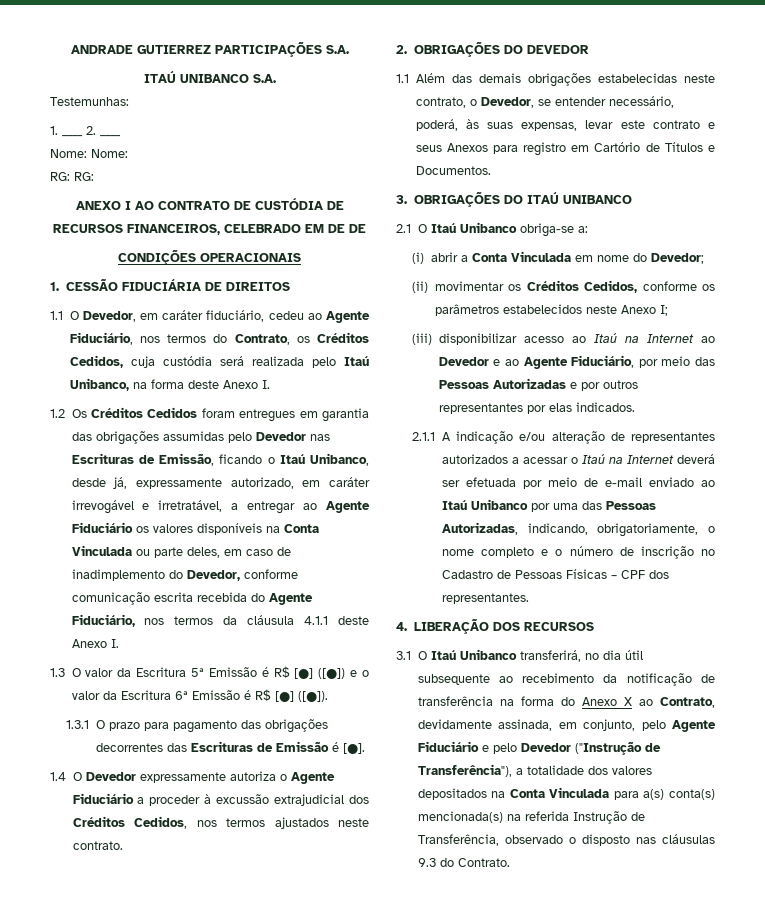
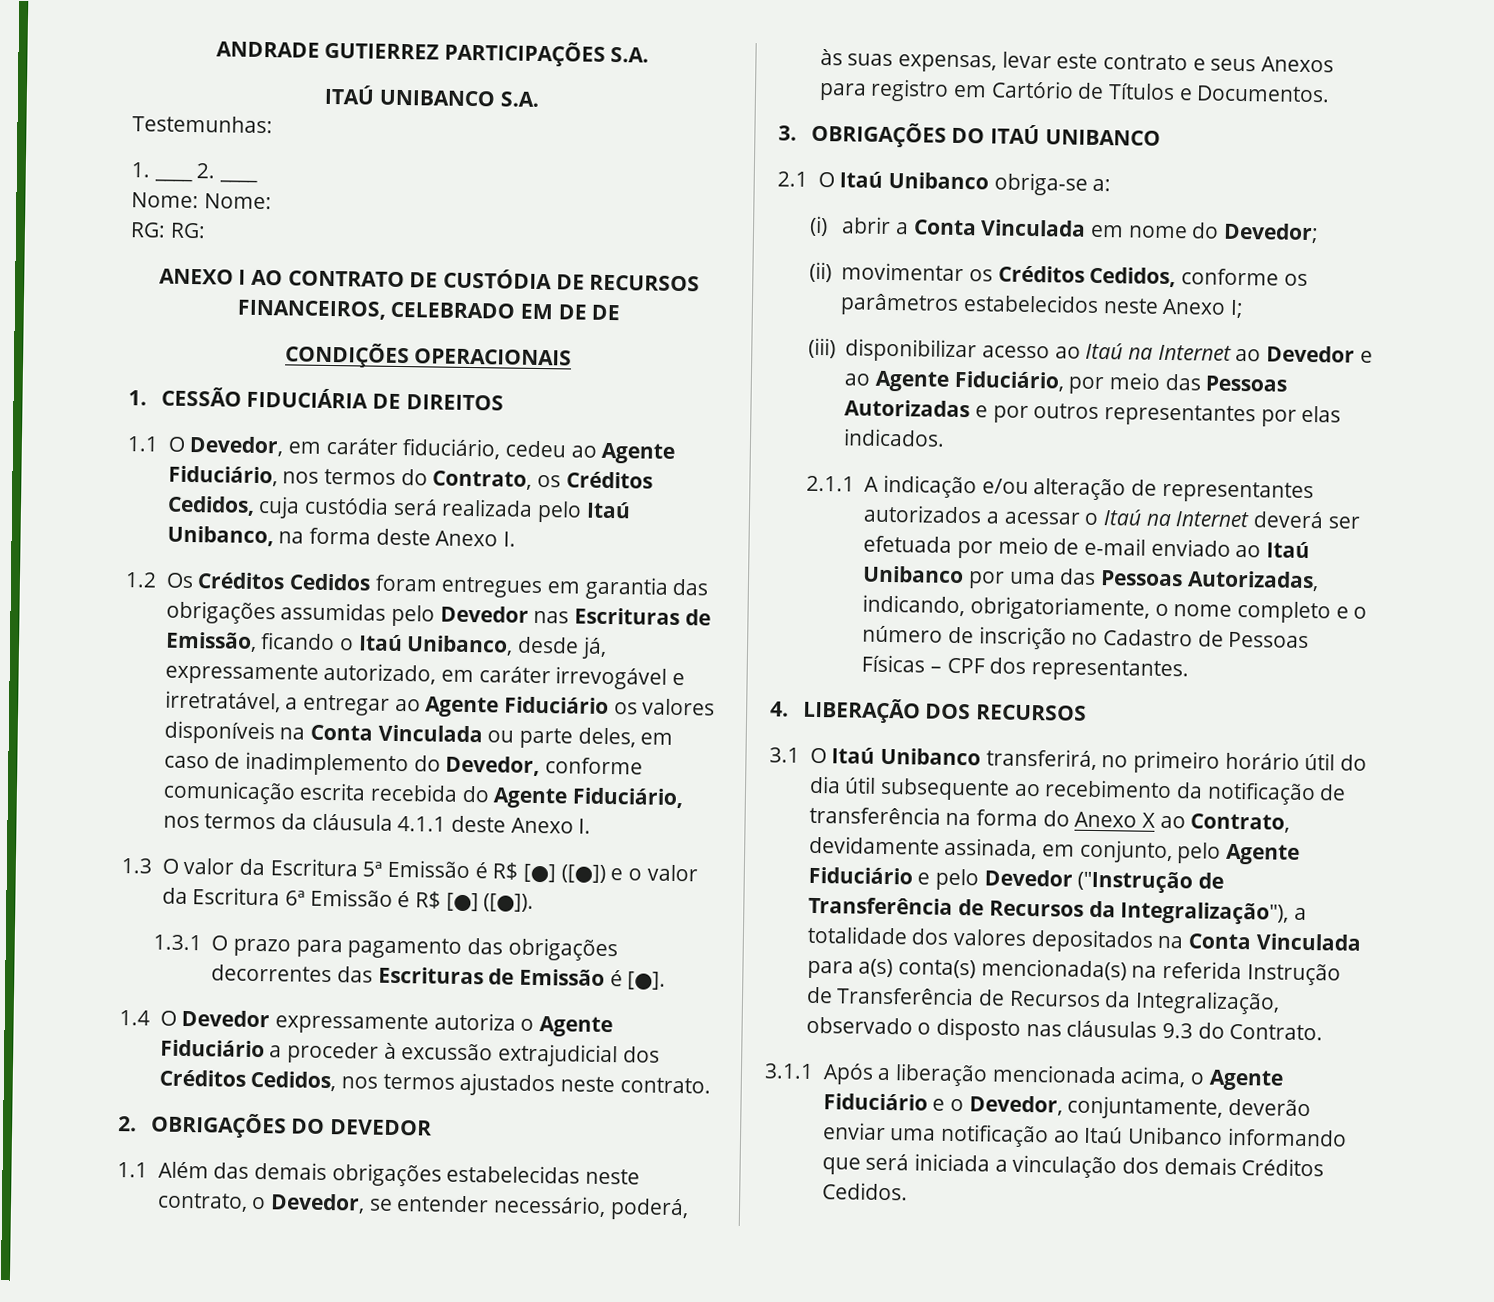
(599, 656) none -> [1132,750,1367,774] primeiro horário útil do
[417,764,512,777] Transferência"), -> [807,896,1290,925] Transferência de Recursos da Integralização"),
[417,834,499,846] Transferência, -> [836,986,1280,1015] Transferência de Recursos da Integralização,
(510, 862) none -> [764,1063,1284,1091] [822,1093,1311,1120] [822,1122,1347,1148] [821,1153,1325,1179] [821,1182,908,1201] // 3.1.1 Após a liberação mencionada acima, o Agente Fiduciário e o Devedor, conjuntamente, deverão enviar uma notificação ao Itaú Unibanco informando que será iniciada a vinculação dos demais Créditos Cedidos.

